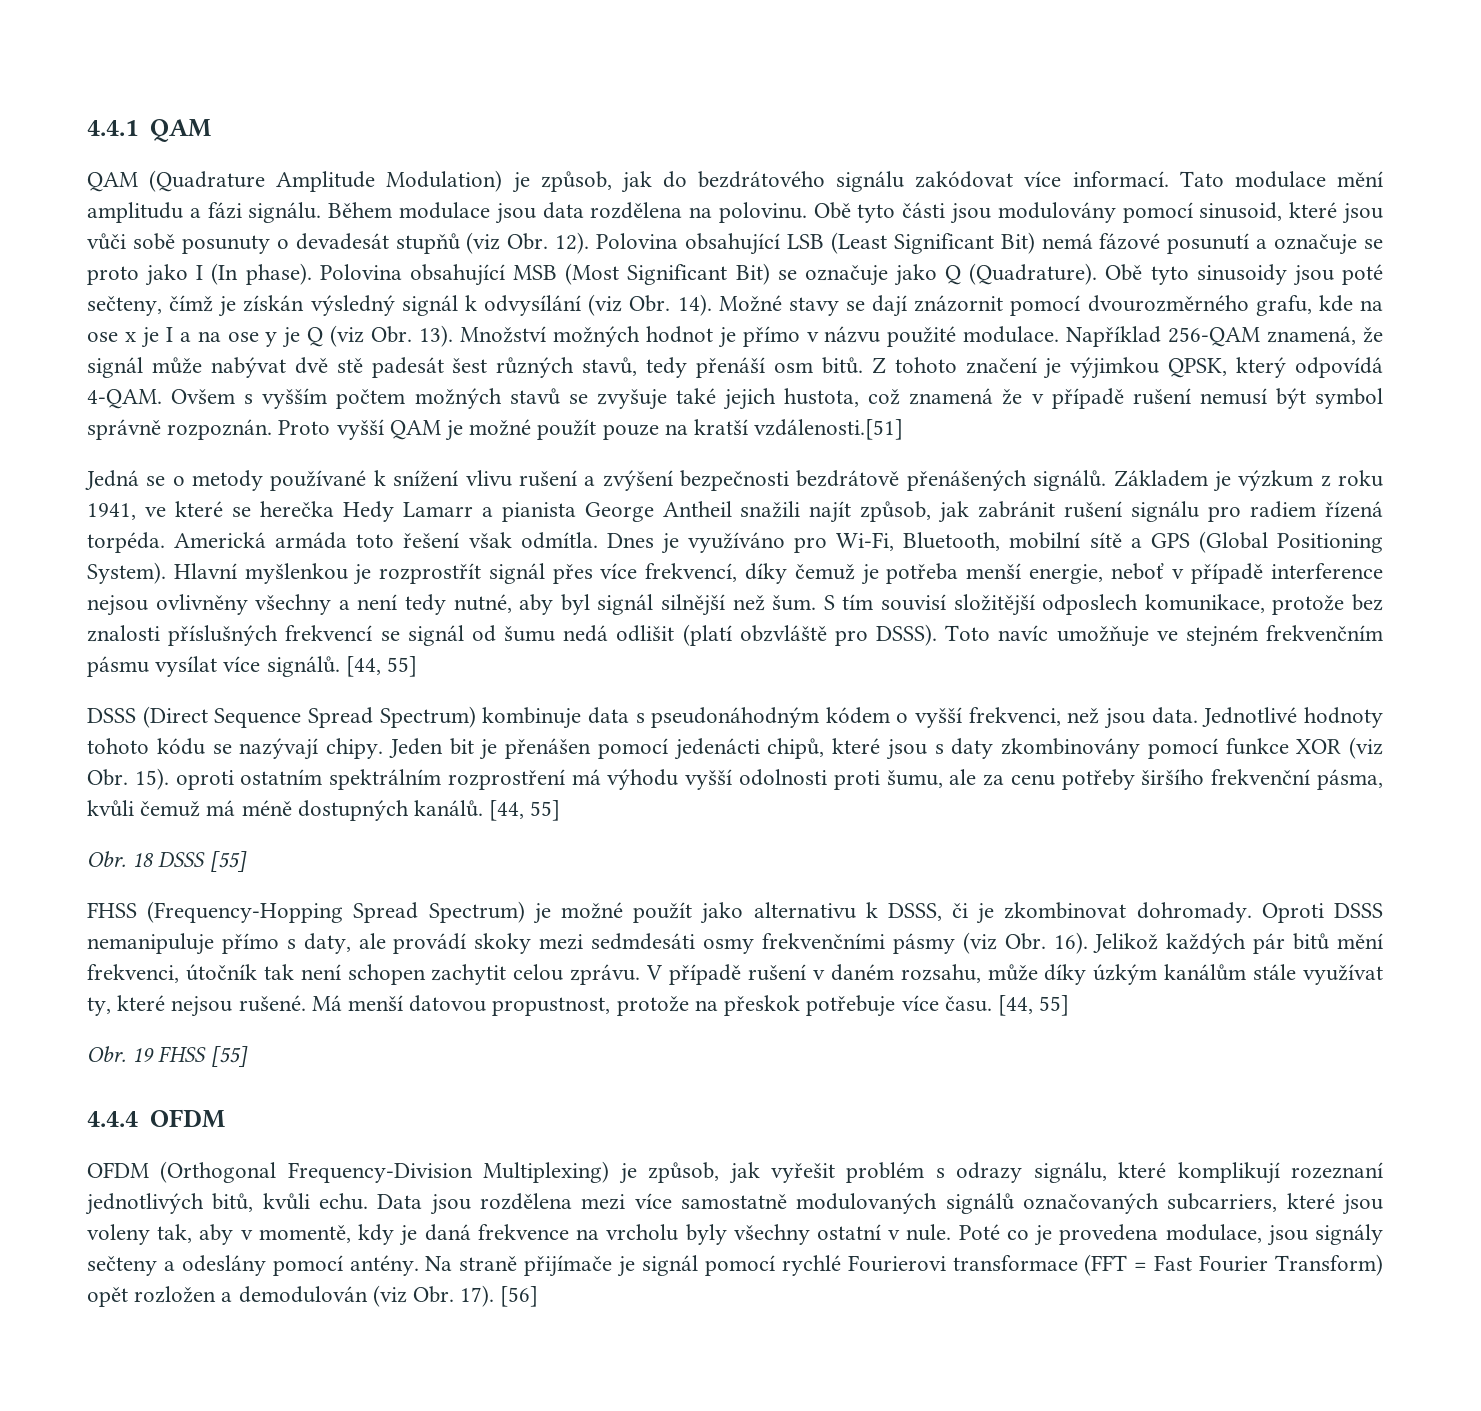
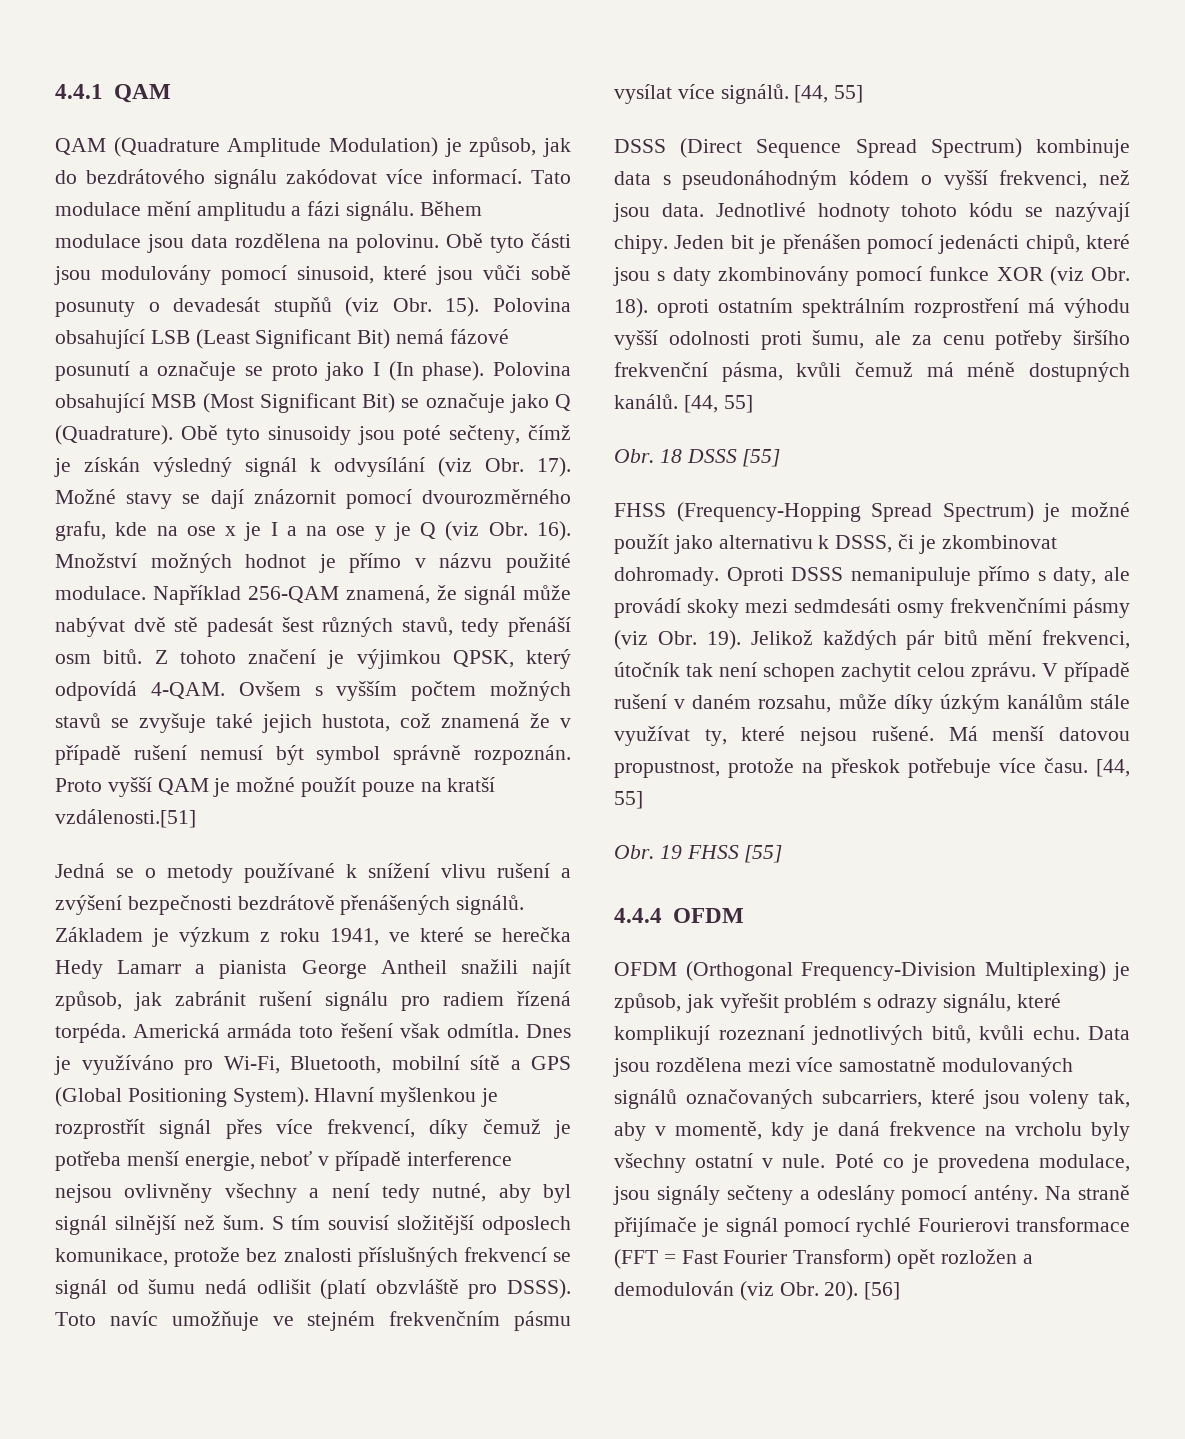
[555,232,590,254] 12). -> [445,297,480,317] 15).
[677,294,712,316] 14). -> [537,457,571,477] 17).
[419,325,454,347] 13). -> [537,521,571,541] 16).
[134,768,169,790] 15). -> [614,298,648,318] 18).
[1053,932,1088,954] 16). -> [706,630,741,650] 19).
[460,1285,495,1307] 17). -> [824,1281,859,1301] 20).

